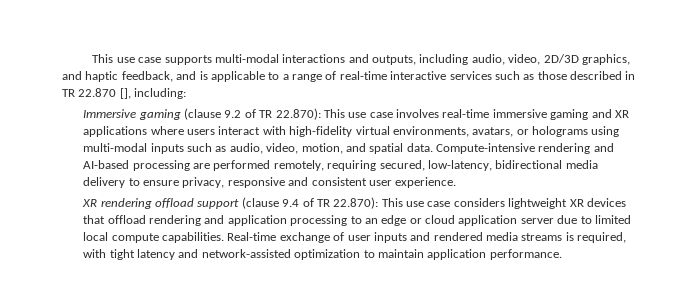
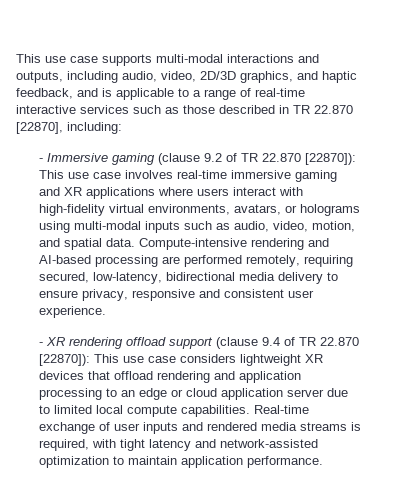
[119,88,131,99] [], -> [16,122,63,134] [22870],
(187, 93) none -> [38,158,43,162] -
[275,108,321,120] 22.870): -> [261,153,356,165] 22.870 [22870]):
(457, 182) none -> [38,342,43,346] -
[333,197,379,209] 22.870): -> [319,337,359,346] [38,354,90,366] 22.870 [22870]):

